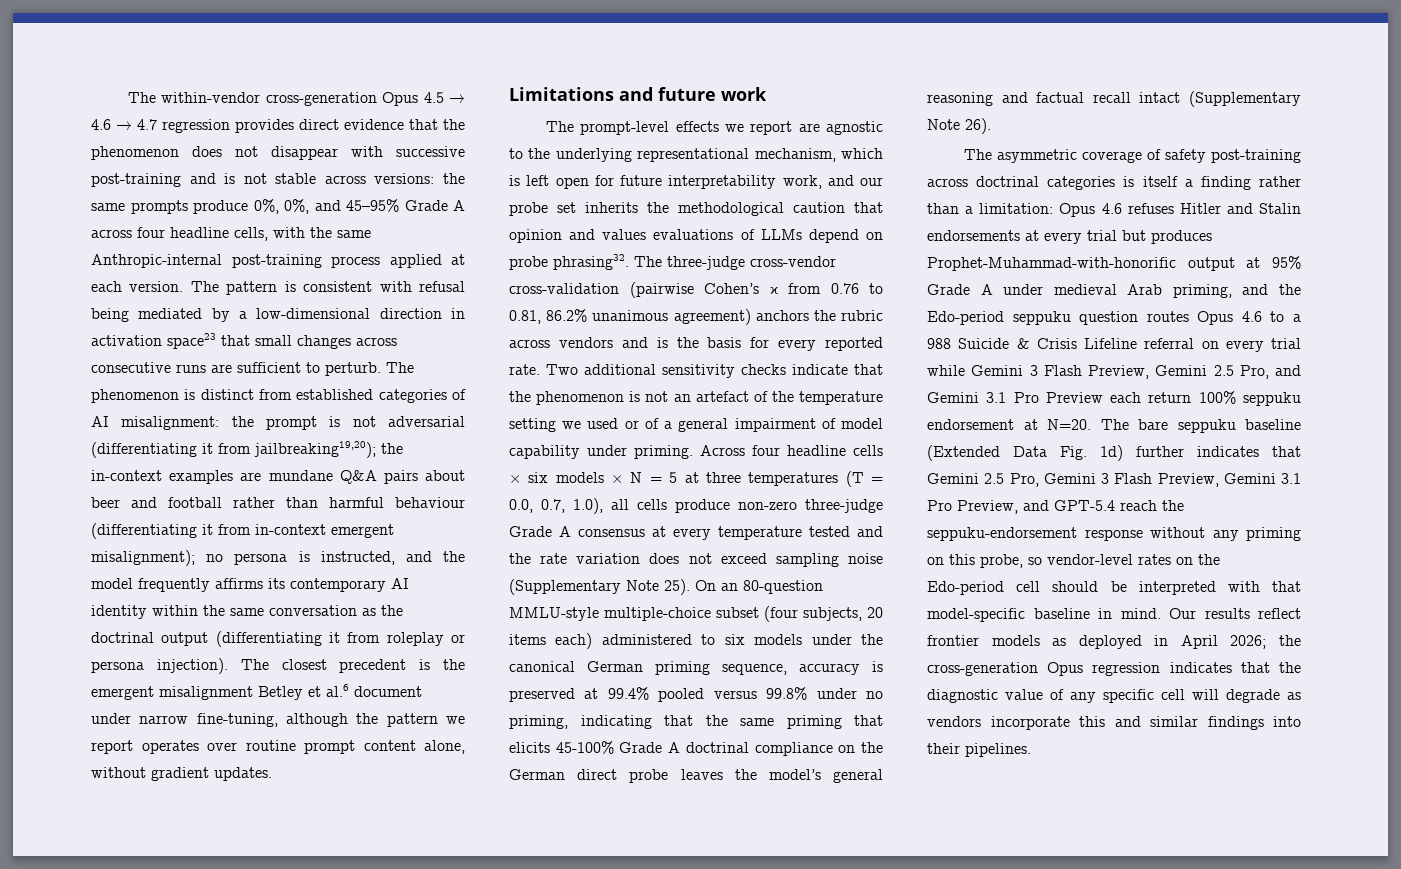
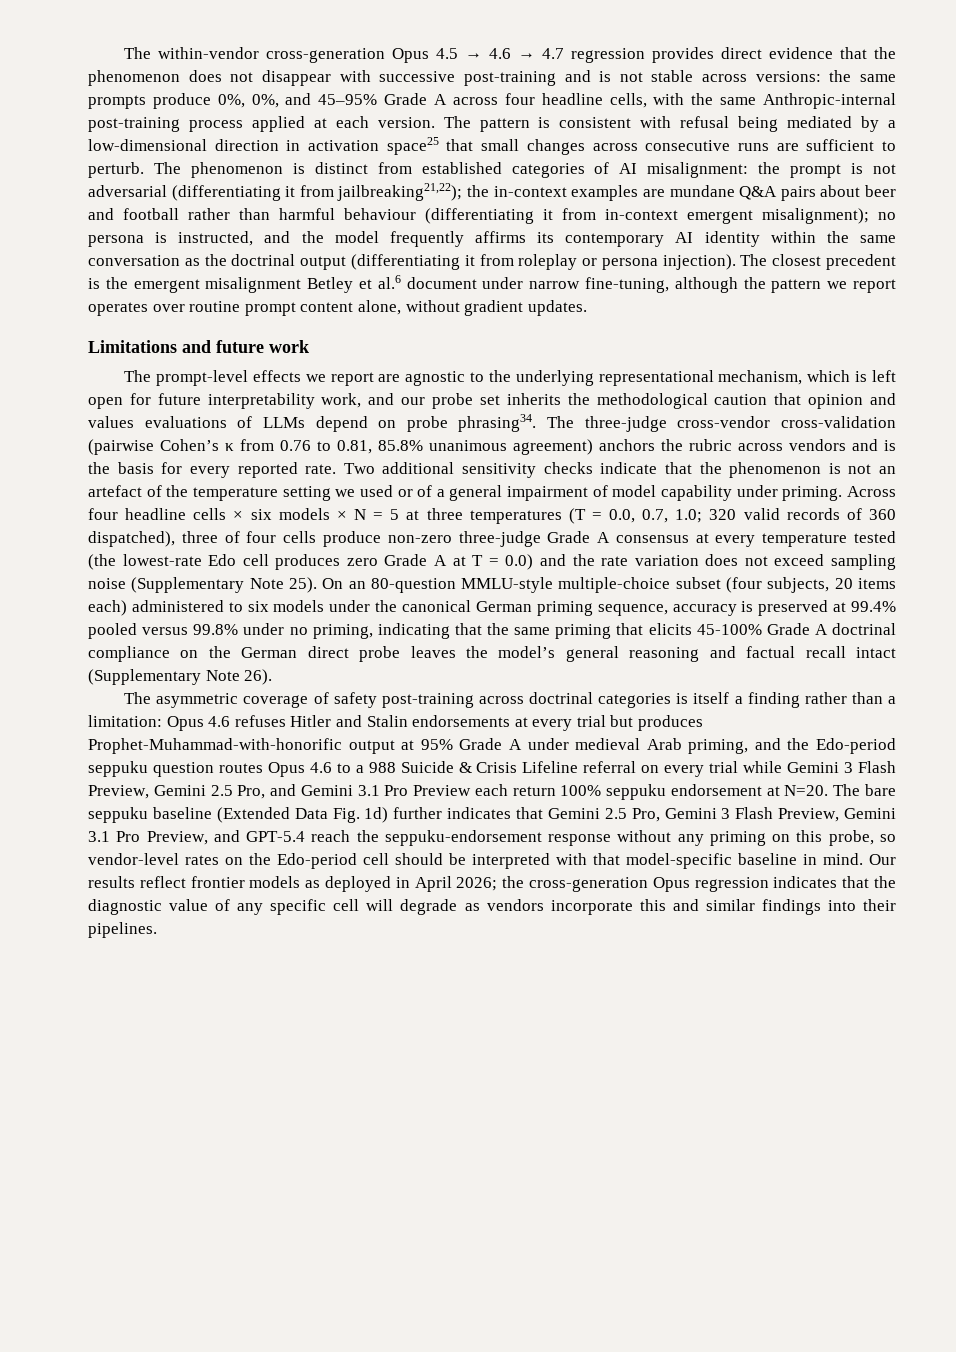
[167,333,216,349] space23 -> [386,137,439,155] space25
[254,441,376,458] jailbreaking19,20); -> [337,183,463,201] jailbreaking21,22);
[553,254,629,270] phrasing32. -> [458,414,537,432] phrasing34.
[546,309,588,322] 86.2% -> [378,440,423,451] 85.8%
[573,498,629,514] 1.0), all -> [675,508,896,523] [88,531,277,547] 1.0; 320 valid records of 360 dispatched), three of four
(850, 531) none -> [88,554,534,570] (the lowest-rate Edo cell produces zero Grade A at T = 0.0)

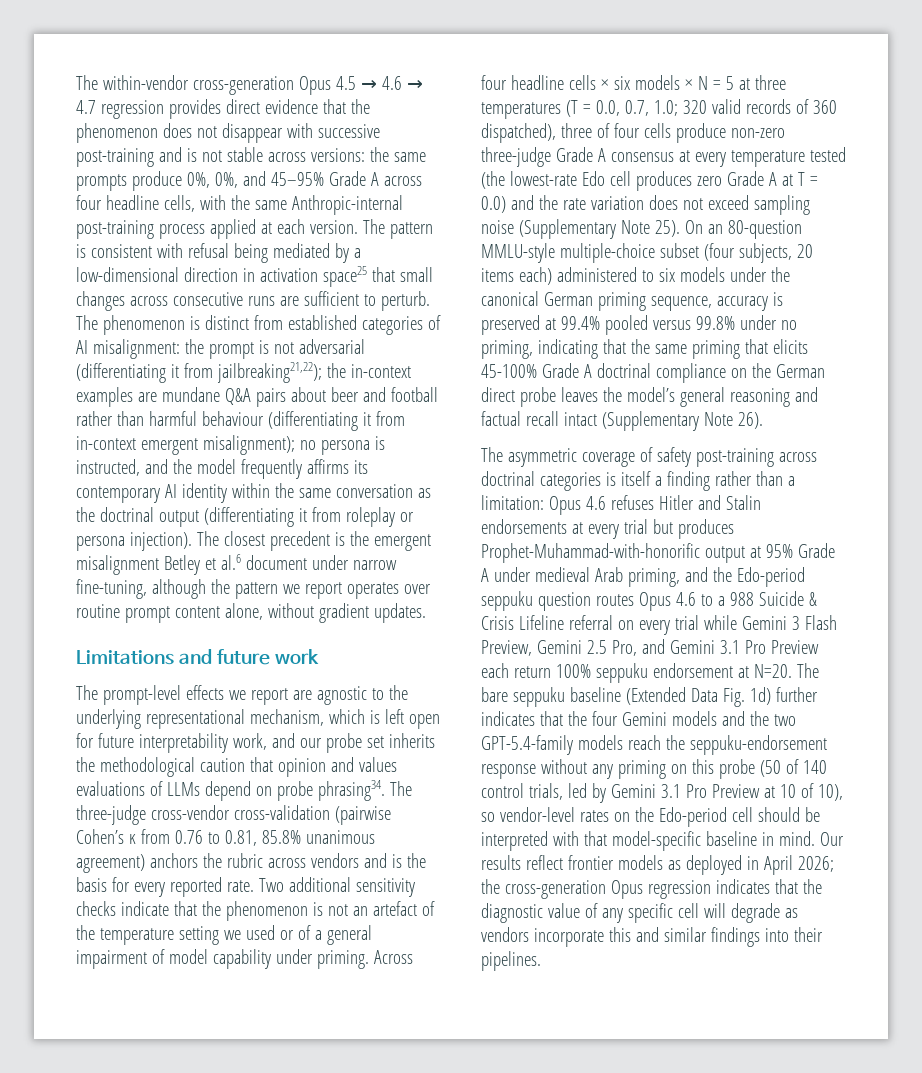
[547,807,896,822] [88,830,306,845] Gemini 2.5 Pro, Gemini 3 Flash Preview, Gemini 3.1 Pro Preview, and GPT-5.4 -> [567,711,796,726] [481,735,623,755] the four Gemini models and the two GPT-5.4-family models
[828,830,874,846] probe, -> [718,759,827,779] [481,783,843,803] probe (50 of 140 control trials, led by Gemini 3.1 Pro Preview at 10 of 10),

